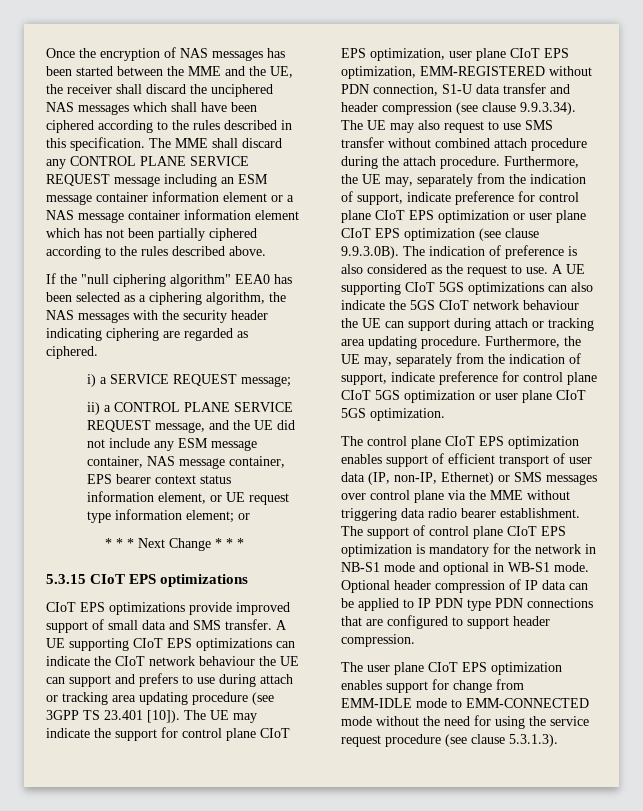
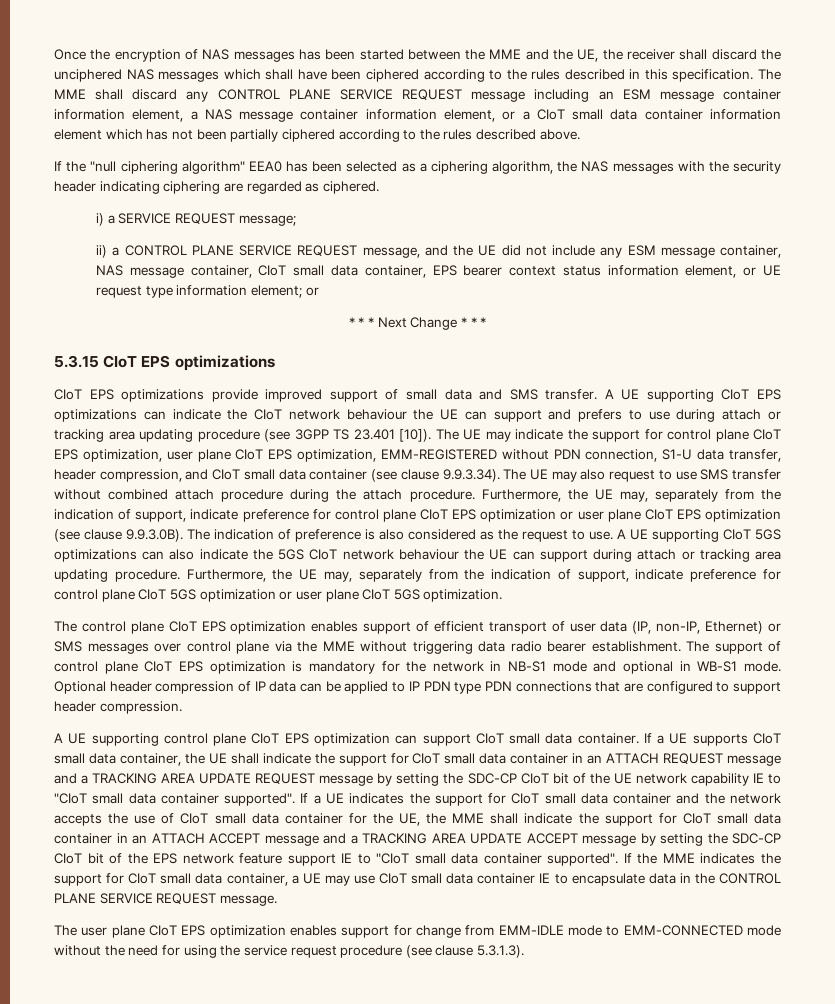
[223,192,283,202] element or -> [132,109,184,122] element,
(251, 214) none -> [443,109,782,122] element, or a CIoT small data container information
(286, 462) none -> [258,265,426,278] CIoT small data container,
[503,83,570,94] [341,102,452,115] transfer and header compression -> [728,449,781,462] [54,469,368,482] transfer, header compression, and CIoT small data container
(415, 640) none -> [54,733,782,746] [54,753,782,766] [54,773,782,786] [54,793,782,806] [54,813,782,826] [54,833,781,846] [54,853,781,866] [54,873,782,886] [54,893,277,906] // A UE supporting control plane CIoT EPS optimization can support CIoT small data container. If a UE supports CIoT small data container, the UE shall indicate the support for CIoT small data container in an ATTACH REQUEST message and a TRACKING AREA UPDATE REQUEST message by setting the SDC-CP CIoT bit of the UE network capability IE to "CIoT small data container supported". If a UE indicates the support for CIoT small data container and the network accepts the use of CIoT small data container for the UE, the MME shall indicate the support for CIoT small data container in an ATTACH ACCEPT message and a TRACKING AREA UPDATE ACCEPT message by setting the SDC-CP CIoT bit of the EPS network feature support IE to "CIoT small data container supported". If the MME indicates the support for CIoT small data container, a UE may use CIoT small data container IE to encapsulate data in the CONTROL PLANE SERVICE REQUEST message.

